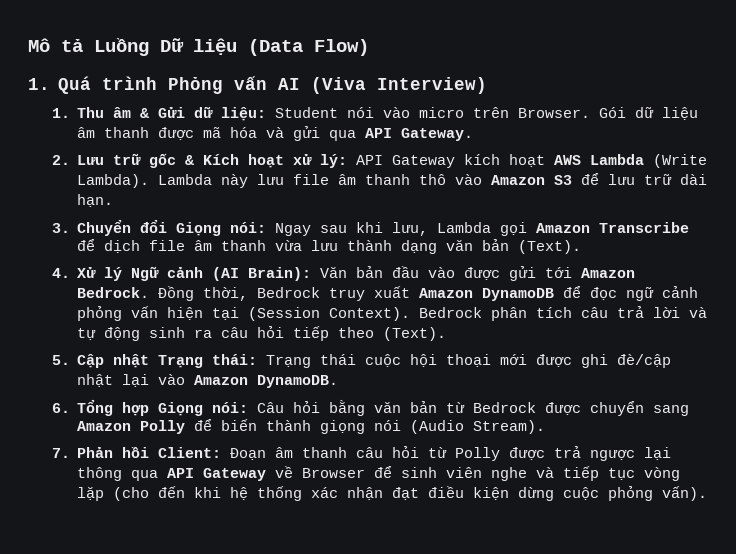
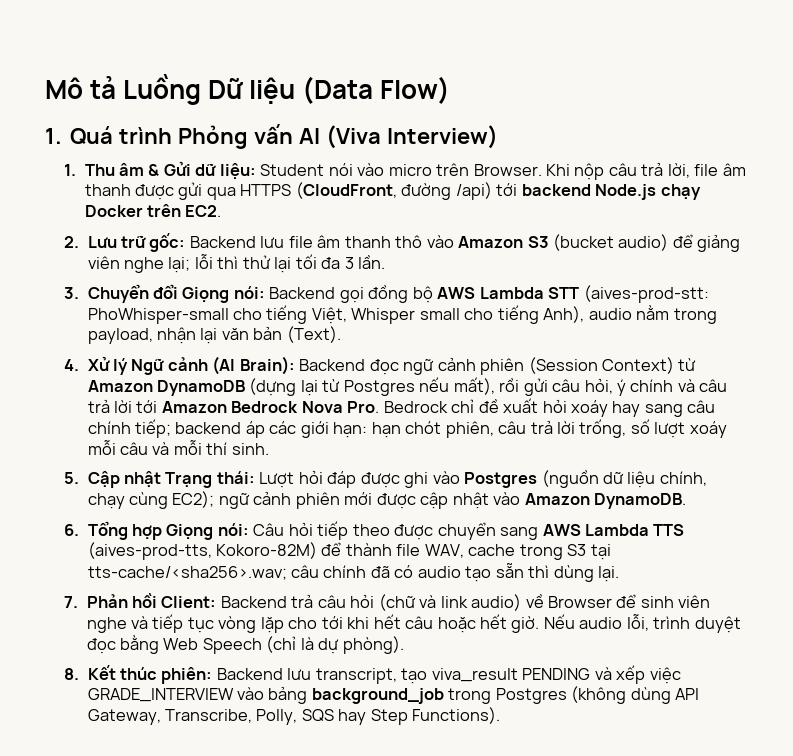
[599,107,699,120] [77,126,474,141] [51,153,708,168] [77,174,249,188] Gói dữ liệu âm thanh được mã hóa và gửi qua API Gateway. // 2. Lưu trữ gốc & Kích hoạt xử lý: API Gateway kích hoạt AWS Lambda (Write Lambda). Lambda này -> [545,162,746,180] [84,182,701,200] [84,204,222,217] [64,233,256,252] Khi nộp câu trả lời, file âm thanh được gửi qua HTTPS (CloudFront, đường /api) tới backend Node.js chạy Docker trên EC2. // 2. Lưu trữ gốc: Backend
[581,173,708,185] [77,194,114,207] để lưu trữ dài hạn. -> [552,234,741,252] [87,254,386,273] (bucket audio) để giảng viên nghe lại; lỗi thì thử lại tối đa 3 lần.
[275,222,690,236] [77,239,438,254] Ngay sau khi lưu, Lambda gọi Amazon Transcribe để dịch file âm thanh vừa lưu thành dạng -> [269,285,709,303] [87,305,717,324] [87,327,218,344] Backend gọi đồng bộ AWS Lambda STT (aives-prod-stt: PhoWhisper-small cho tiếng Việt, Whisper small cho tiếng Anh), audio nằm trong payload, nhận lại
[320,266,636,281] [77,286,699,301] [77,306,708,321] [77,326,447,341] Văn bản đầu vào được gửi tới Amazon Bedrock. Đồng thời, Bedrock truy xuất Amazon DynamoDB để đọc ngữ cảnh phỏng vấn hiện tại (Session Context). Bedrock phân tích câu trả lời và tự động sinh ra câu hỏi tiếp theo (Text). -> [299,357,697,375] [87,377,728,396] [87,398,716,417] [87,419,727,438] [87,440,269,455] Backend đọc ngữ cảnh phiên (Session Context) từ Amazon DynamoDB (dựng lại từ Postgres nếu mất), rồi gửi câu hỏi, ý chính và câu trả lời tới Amazon Bedrock Nova Pro. Bedrock chỉ đề xuất hỏi xoáy hay sang câu chính tiếp; backend áp các giới hạn: hạn chót phiên, câu trả lời trống, số lượt xoáy mỗi câu và mỗi thí sinh.
[266,354,672,368] [77,374,150,387] Trạng thái cuộc hội thoại mới được ghi đè/cập nhật lại -> [259,470,707,488] [87,491,489,509] Lượt hỏi đáp được ghi vào Postgres (nguồn dữ liệu chính, chạy cùng EC2); ngữ cảnh phiên mới được cập nhật
[329,399,690,416] [77,419,546,434] [51,446,672,461] [77,467,267,481] bằng văn bản từ Bedrock được chuyển sang Amazon Polly để biến thành giọng nói (Audio Stream). // 7. Phản hồi Client: Đoạn âm thanh câu hỏi từ Polly được trả ngược lại thông qua API Gateway -> [317,521,685,540] [87,542,611,560] [87,563,620,582] [64,593,522,611] tiếp theo được chuyển sang AWS Lambda TTS (aives-prod-tts, Kokoro-82M) để thành file WAV, cache trong S3 tại tts-cache/<sha256>.wav; câu chính đã có audio tạo sẵn thì dùng lại. // 7. Phản hồi Client: Backend trả câu hỏi (chữ và link audio)
[113,486,708,501] (cho đến khi hệ thống xác nhận đạt điều kiện dừng cuộc phỏng vấn). -> [288,614,741,633] [86,635,404,654] [64,665,681,684] [87,686,700,704] [87,707,501,725] cho tới khi hết câu hoặc hết giờ. Nếu audio lỗi, trình duyệt đọc bằng Web Speech (chỉ là dự phòng). // 8. Kết thúc phiên: Backend lưu transcript, tạo viva_result PENDING và xếp việc GRADE_INTERVIEW vào bảng background_job trong Postgres (không dùng API Gateway, Transcribe, Polly, SQS hay Step Functions).

